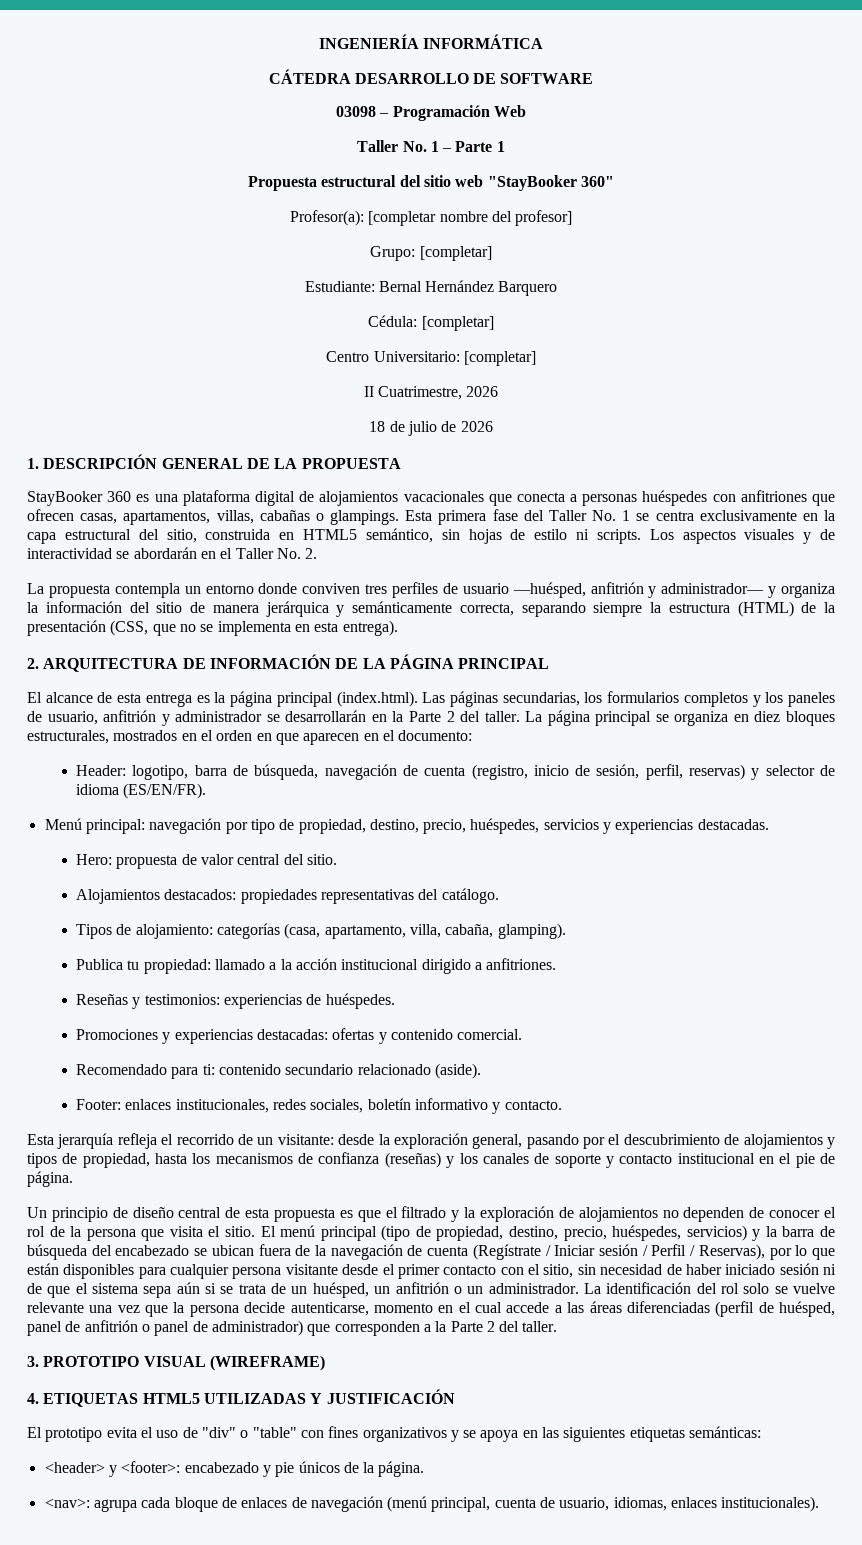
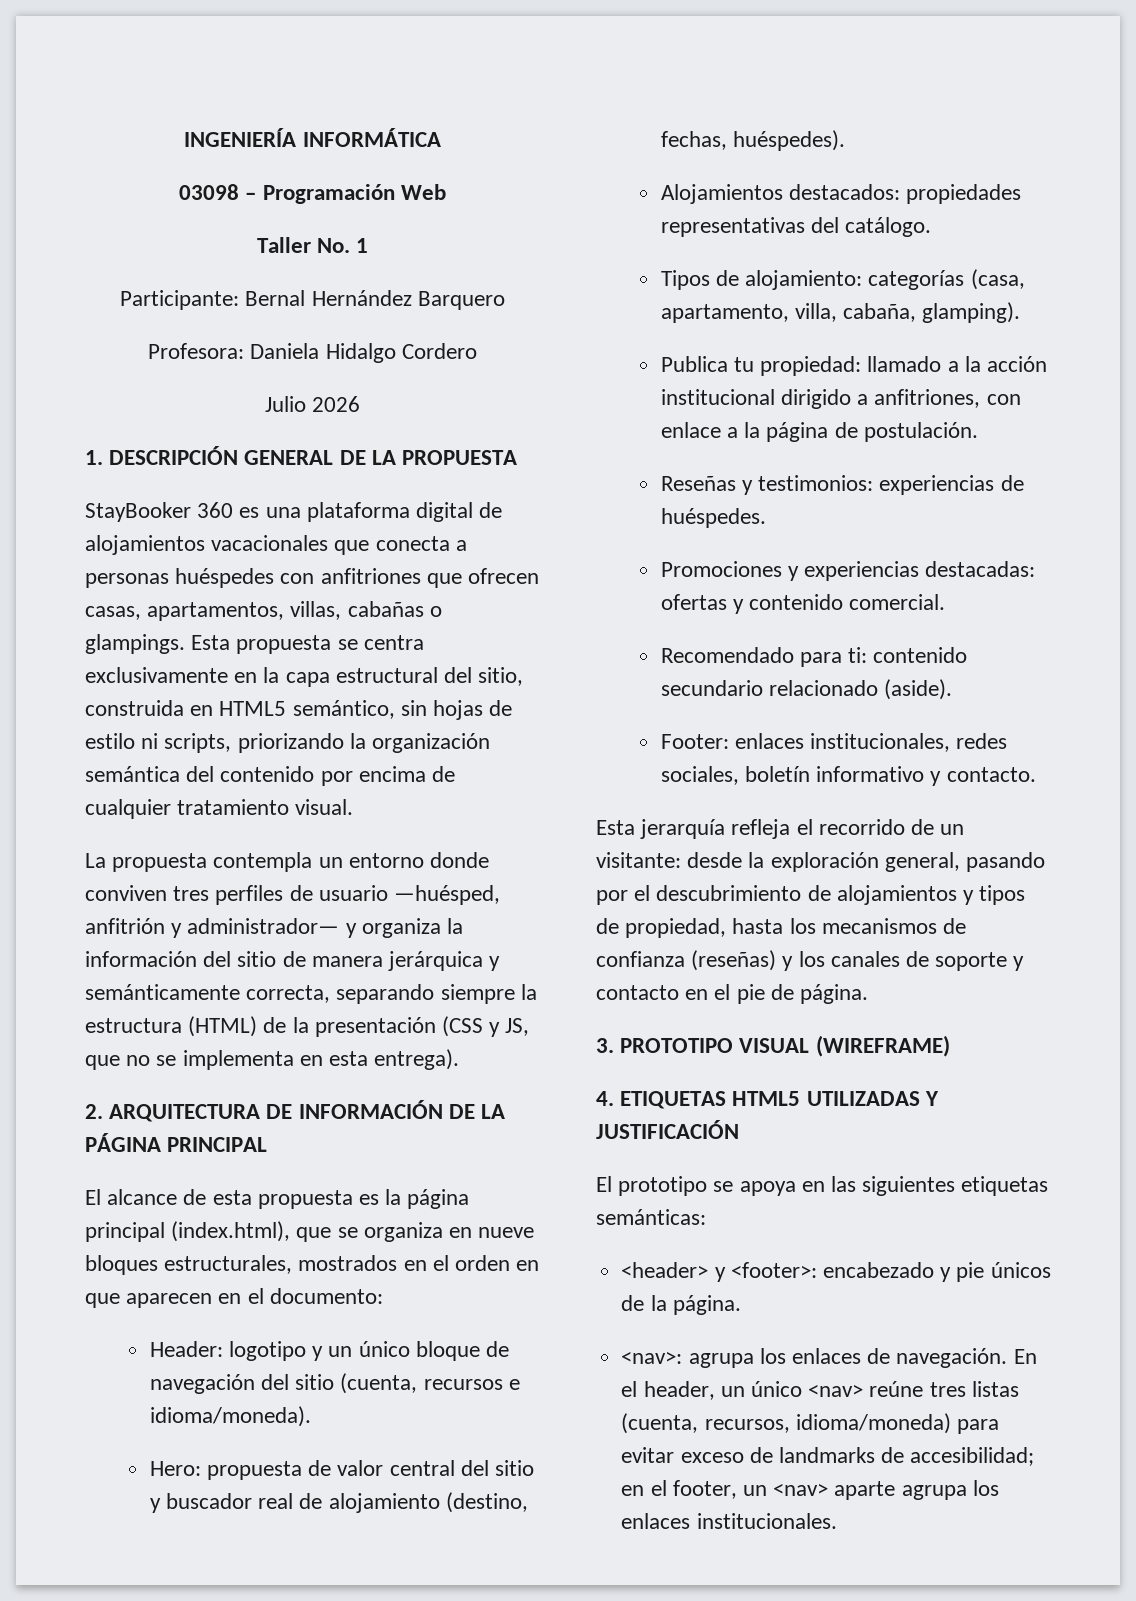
[268,69,594,84] // CÁTEDRA DESARROLLO DE SOFTWARE -> (441, 137) none
[442,141,505,152] [248,175,614,191] [289,210,573,226] [370,246,492,261] [304,280,558,296] [368,315,494,331] [326,351,536,366] [363,386,499,400] [369,421,457,436] – Parte 1 // Propuesta estructural del sitio web "StayBooker 360" // Profesor(a): [completar nombre del profesor] // Grupo: [completar] // Estudiante: Bernal Hernández Barquero // Cédula: [completar] // Centro Universitario: [completar] // II Cuatrimestre, 2026 // 18 de julio de -> [120,290,505,310] [148,343,477,363] [264,396,306,412] // Participante: Bernal Hernández Barquero // Profesora: Daniela Hidalgo Cordero // Julio
[438,509,631,525] primera fase del Taller No. 1 -> [236,635,332,654] propuesta
[596,529,836,544] [27,547,318,559] scripts. Los aspectos visuales y de interactividad se abordarán en el Taller No. 2. -> [164,733,491,753] [85,766,456,786] [85,799,354,819] scripts, priorizando la organización semántica del contenido por encima de cualquier tratamiento visual.
[110,620,149,636] (CSS, -> [442,1016,530,1037] (CSS y JS,
[145,693,192,707] entrega -> [257,1190,353,1209] propuesta
[336,691,835,707] [27,710,652,726] (index.html). Las páginas secundarias, los formularios completos y los paneles de usuario, anfitrión y administrador se desarrollarán en la Parte 2 del taller. La página principal -> [171,1221,332,1242] (index.html), que
[754,711,781,722] diez -> [478,1227,535,1238] nueve
[132,764,836,780] [75,783,207,799] [44,818,769,834] logotipo, barra de búsqueda, navegación de cuenta (registro, inicio de sesión, perfil, reservas) y selector de idioma (ES/EN/FR). // Menú principal: navegación por tipo de propiedad, destino, precio, huéspedes, servicios y experiencias destacadas. -> [228,1341,510,1361] [149,1373,520,1394] [149,1406,311,1427] logotipo y un único bloque de navegación del sitio (cuenta, recursos e idioma/moneda).
[306,854,337,865] sitio. -> [495,1460,535,1476] [149,1492,528,1513] [660,130,845,151] sitio y buscador real de alojamiento (destino, fechas, huéspedes).
[486,958,557,970] anfitriones. -> [874,389,1021,408] [660,422,978,442] anfitriones, con enlace a la página de postulación.
[677,1153,755,1164] institucional -> (679, 992) none
[27,1206,836,1222] [27,1225,835,1241] [27,1244,835,1260] [27,1263,836,1279] [27,1282,835,1298] [27,1301,835,1317] [27,1320,558,1336] // Un principio de diseño central de esta propuesta es que el filtrado y la exploración de alojamientos no dependen de conocer el rol de la persona que visita el sitio. El menú principal (tipo de propiedad, destino, precio, huéspedes, servicios) y la barra de búsqueda del encabezado se ubican fuera de la navegación de cuenta (Regístrate / Iniciar sesión / Perfil / Reservas), por lo que están disponibles para cualquier persona visitante desde el primer contacto con el sitio, sin necesidad de haber iniciado sesión ni de que el sistema sepa aún si se trata de un huésped, un anfitrión o un administrador. La identificación del rol solo se vuelve relevante una vez que la persona decide autenticarse, momento en el cual accede a las áreas diferenciadas (perfil de huésped, panel de anfitrión o panel de administrador) que corresponden a la Parte 2 del taller. -> (869, 994) none
[106,1426,459,1442] evita el uso de "div" o "table" con fines organizativos y -> (708, 1186) none
[141,1496,820,1512] cada bloque de enlaces de navegación (menú principal, cuenta de usuario, idiomas, enlaces institucionales). -> [759,1348,1037,1368] [621,1381,1019,1400] [621,1413,999,1434] [621,1447,1035,1466] [621,1480,999,1500] [621,1513,837,1529] los enlaces de navegación. En el header, un único <nav> reúne tres listas (cuenta, recursos, idioma/moneda) para evitar exceso de landmarks de accesibilidad; en el footer, un <nav> aparte agrupa los enlaces institucionales.

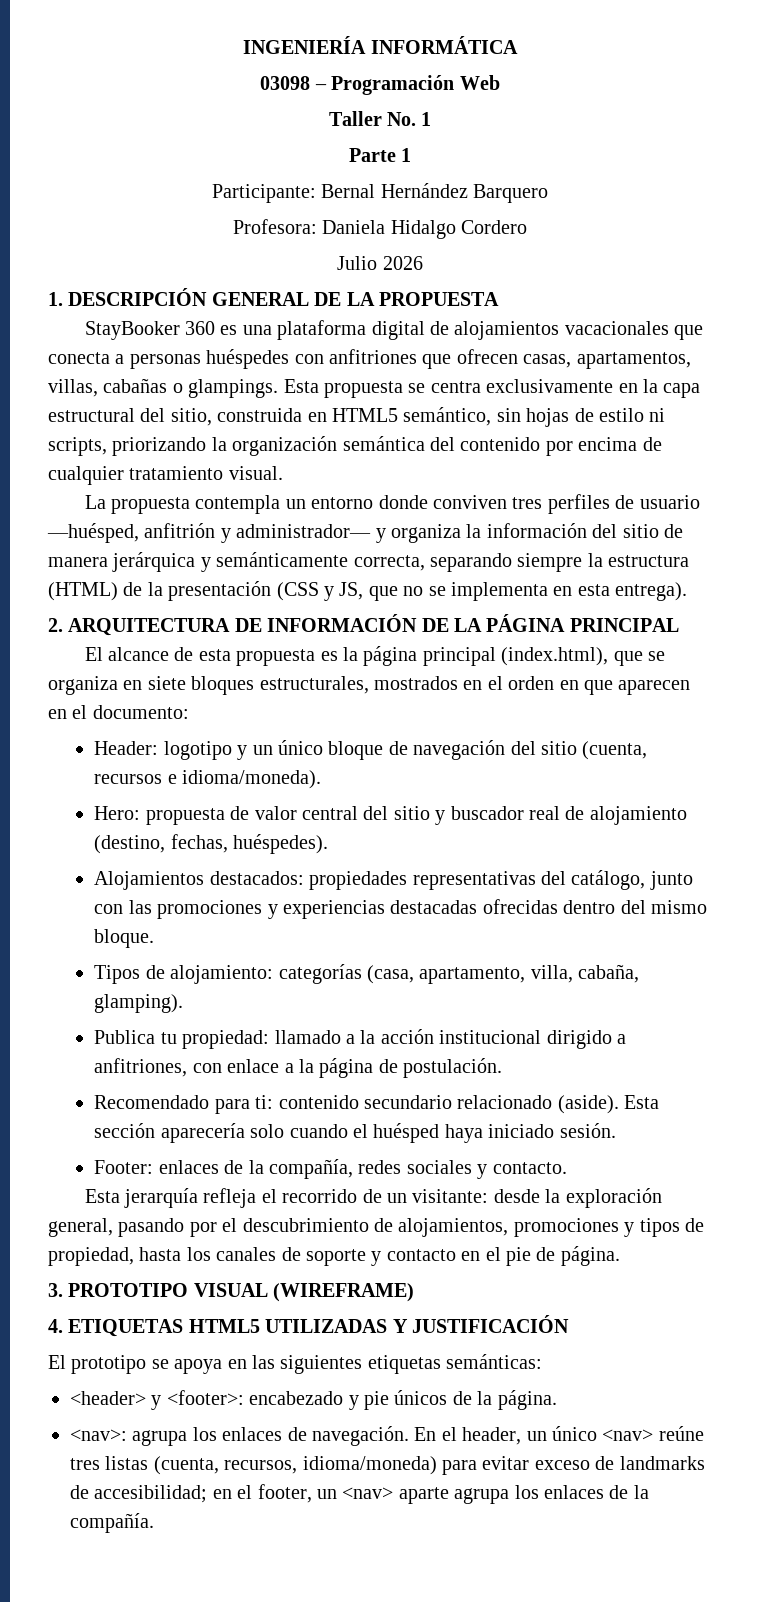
(369, 245) none -> [348,148,412,162] // Parte 1
[478,1227,535,1238] nueve -> [147,676,186,690] siete
[845,217,932,237] catálogo. -> [571,870,693,890] [94,899,708,919] [94,929,155,948] catálogo, junto con las promociones y experiencias destacadas ofrecidas dentro del mismo bloque.
[660,475,1024,495] [660,508,766,528] [660,561,1036,581] [660,594,946,614] // Reseñas y testimonios: experiencias de huéspedes. // Promociones y experiencias destacadas: ofertas y contenido comercial. -> (503, 1068) none
[660,733,1008,752] [660,766,925,785] // Footer: enlaces institucionales, redes sociales, boletín informativo -> [624,1095,660,1109] [94,1123,616,1143] [94,1159,472,1179] Esta sección aparecería solo cuando el huésped haya iniciado sesión. // Footer: enlaces de la compañía, redes sociales
[836,885,957,905] alojamientos -> [398,1218,619,1237] alojamientos, promociones
[821,918,967,934] [596,950,825,971] mecanismos de confianza (reseñas) y los -> (211, 1254) none
[696,1513,837,1529] institucionales. -> [609,1485,649,1499] [70,1513,154,1533] de la compañía.

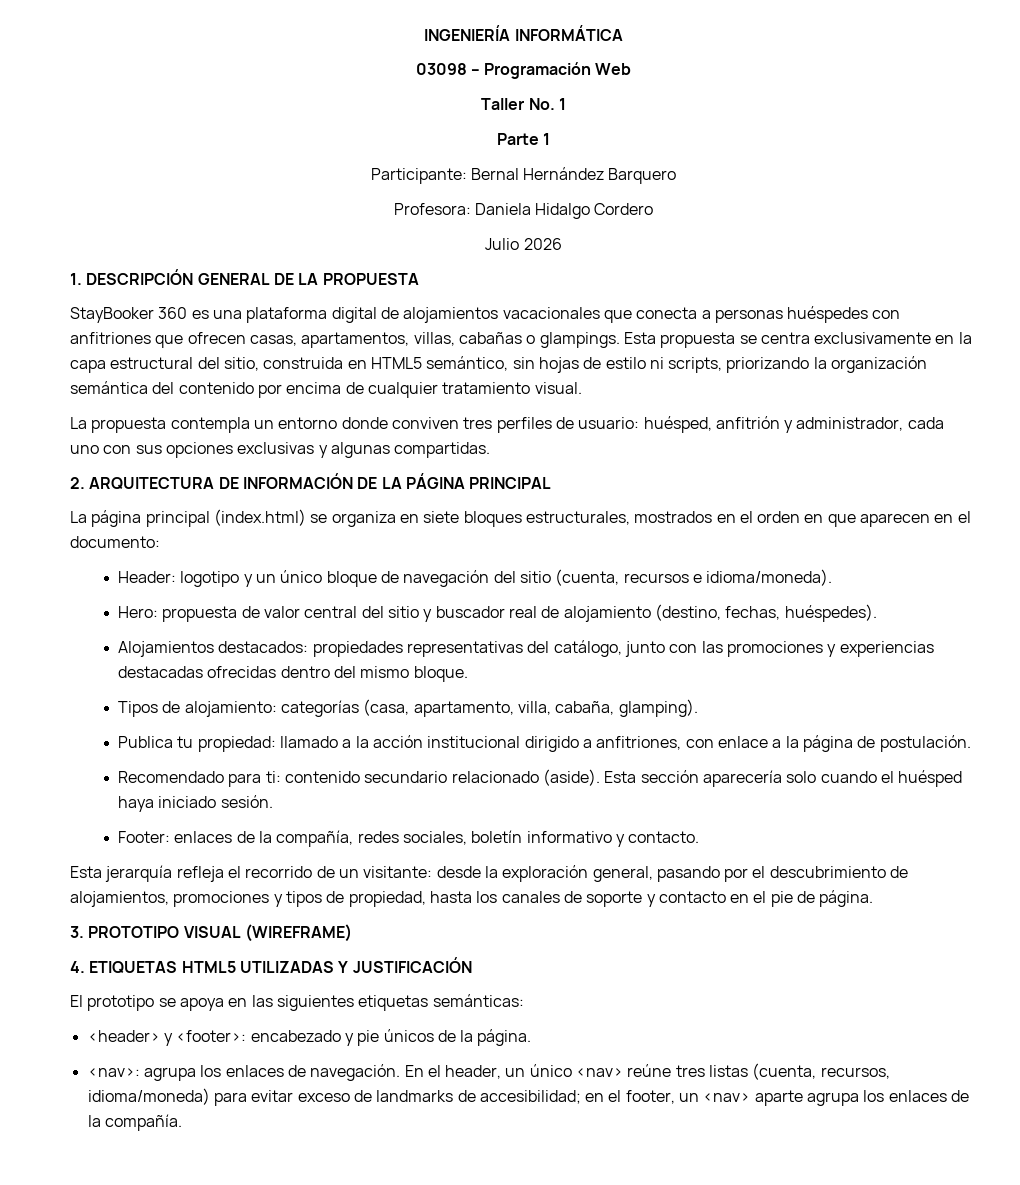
[639,495,700,509] [47,523,683,543] [48,552,690,572] [48,581,688,601] usuario —huésped, anfitrión y administrador— y organiza la información del sitio de manera jerárquica y semánticamente correcta, separando siempre la estructura (HTML) de la presentación (CSS y JS, que no se implementa en esta entrega). -> [578,416,944,433] [70,442,491,458] usuario: huésped, anfitrión y administrador, cada uno con sus opciones exclusivas y algunas compartidas.
[84,646,643,666] El alcance de esta propuesta es la página principal (index.html), que -> [70,509,306,527] La página principal (index.html)
[406,1160,472,1174] sociales -> [403,830,612,845] sociales, boletín informativo

